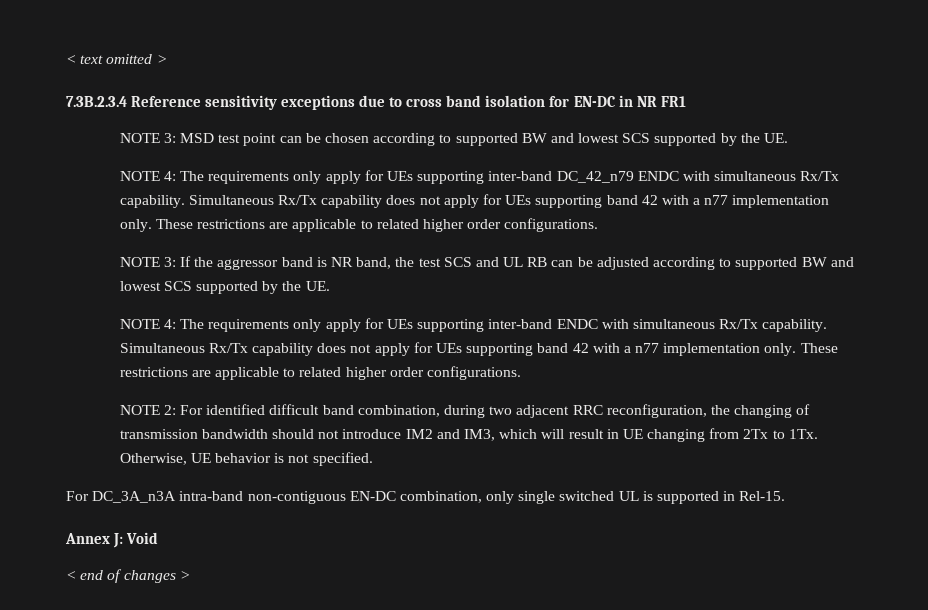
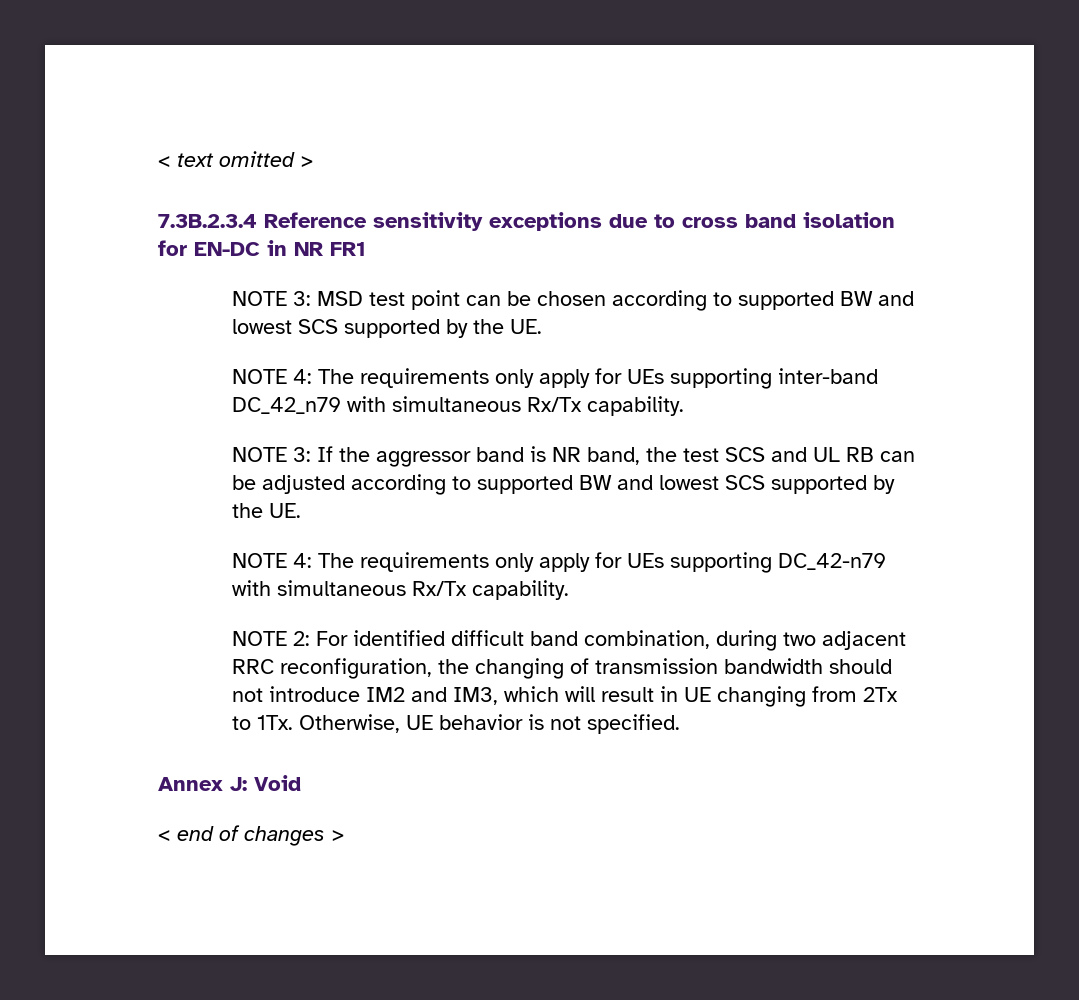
[637,171,840,181] [119,194,830,208] [119,218,599,232] ENDC with simultaneous Rx/Tx capability. Simultaneous Rx/Tx capability does not apply for UEs supporting band 42 with a n77 implementation only. These restrictions are applicable to related higher order configurations. -> [347,396,685,416] with simultaneous Rx/Tx capability.
[488,319,828,332] [119,342,838,356] [119,366,521,380] inter-band ENDC with simultaneous Rx/Tx capability. Simultaneous Rx/Tx capability does not apply for UEs supporting band 42 with a n77 implementation only. These restrictions are applicable to related higher order configurations. -> [778,553,887,570] [232,580,570,600] DC_42-n79 with simultaneous Rx/Tx capability.
[66,491,786,504] // For DC_3A_n3A intra-band non-contiguous EN-DC combination, only single switched UL is supported in Rel-15. -> (681, 724) none

